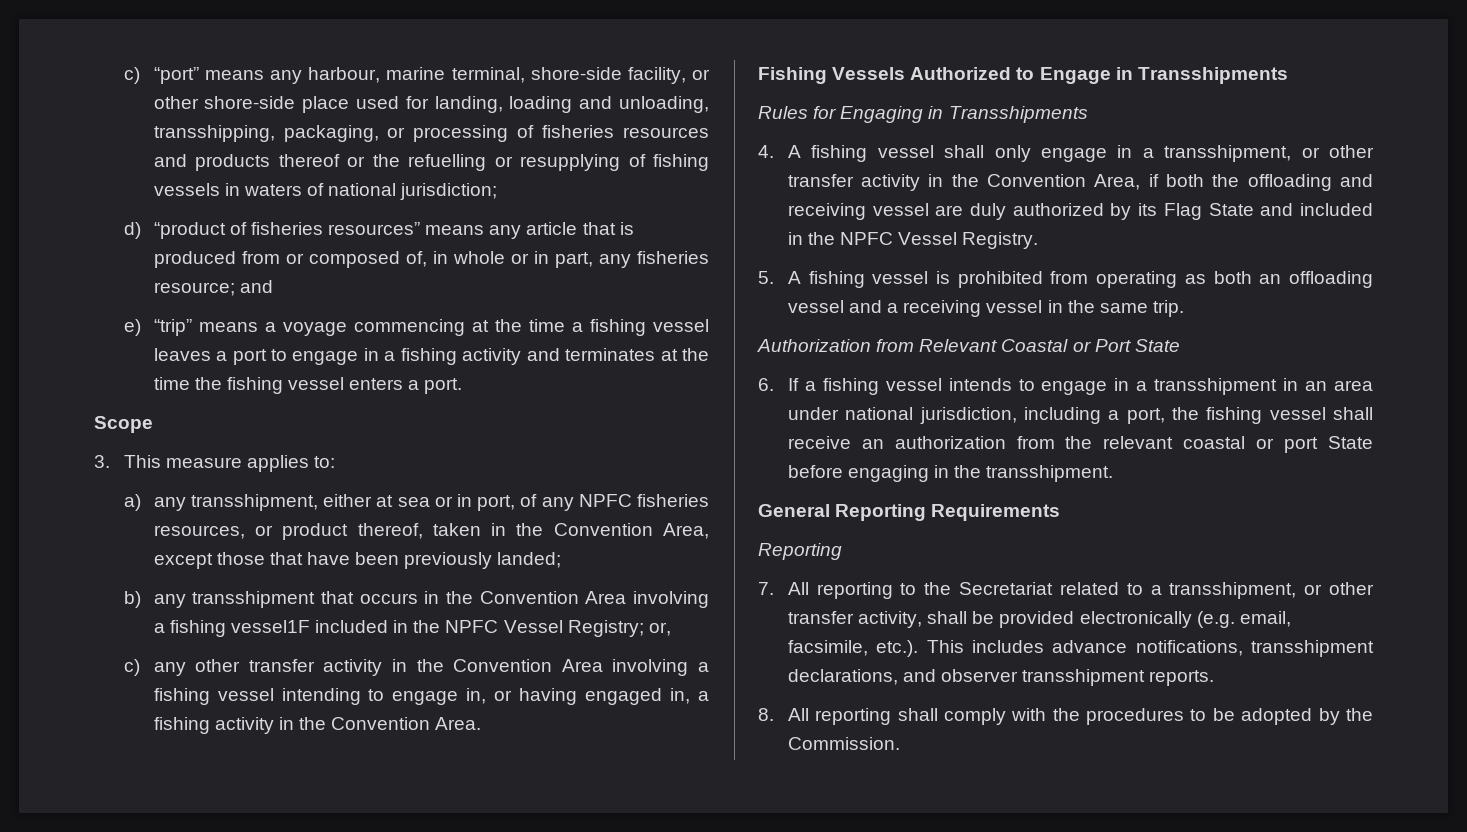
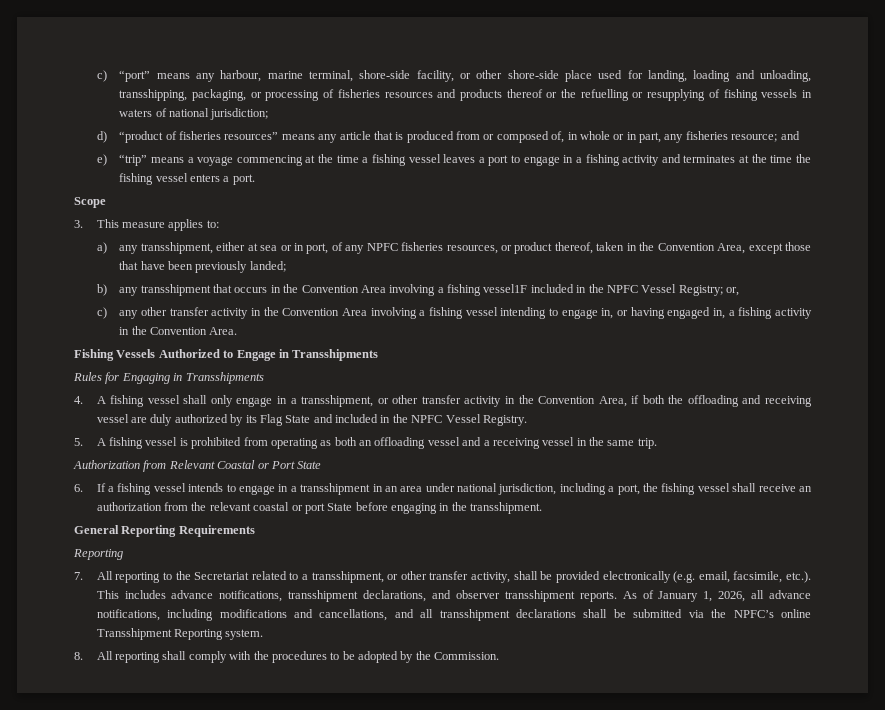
(1215, 678) none -> [622,590,812,602] [96,609,811,621] [96,628,264,640] As of January 1, 2026, all advance notifications, including modifications and cancellations, and all transshipment declarations shall be submitted via the NPFC’s online Transshipment Reporting system.

